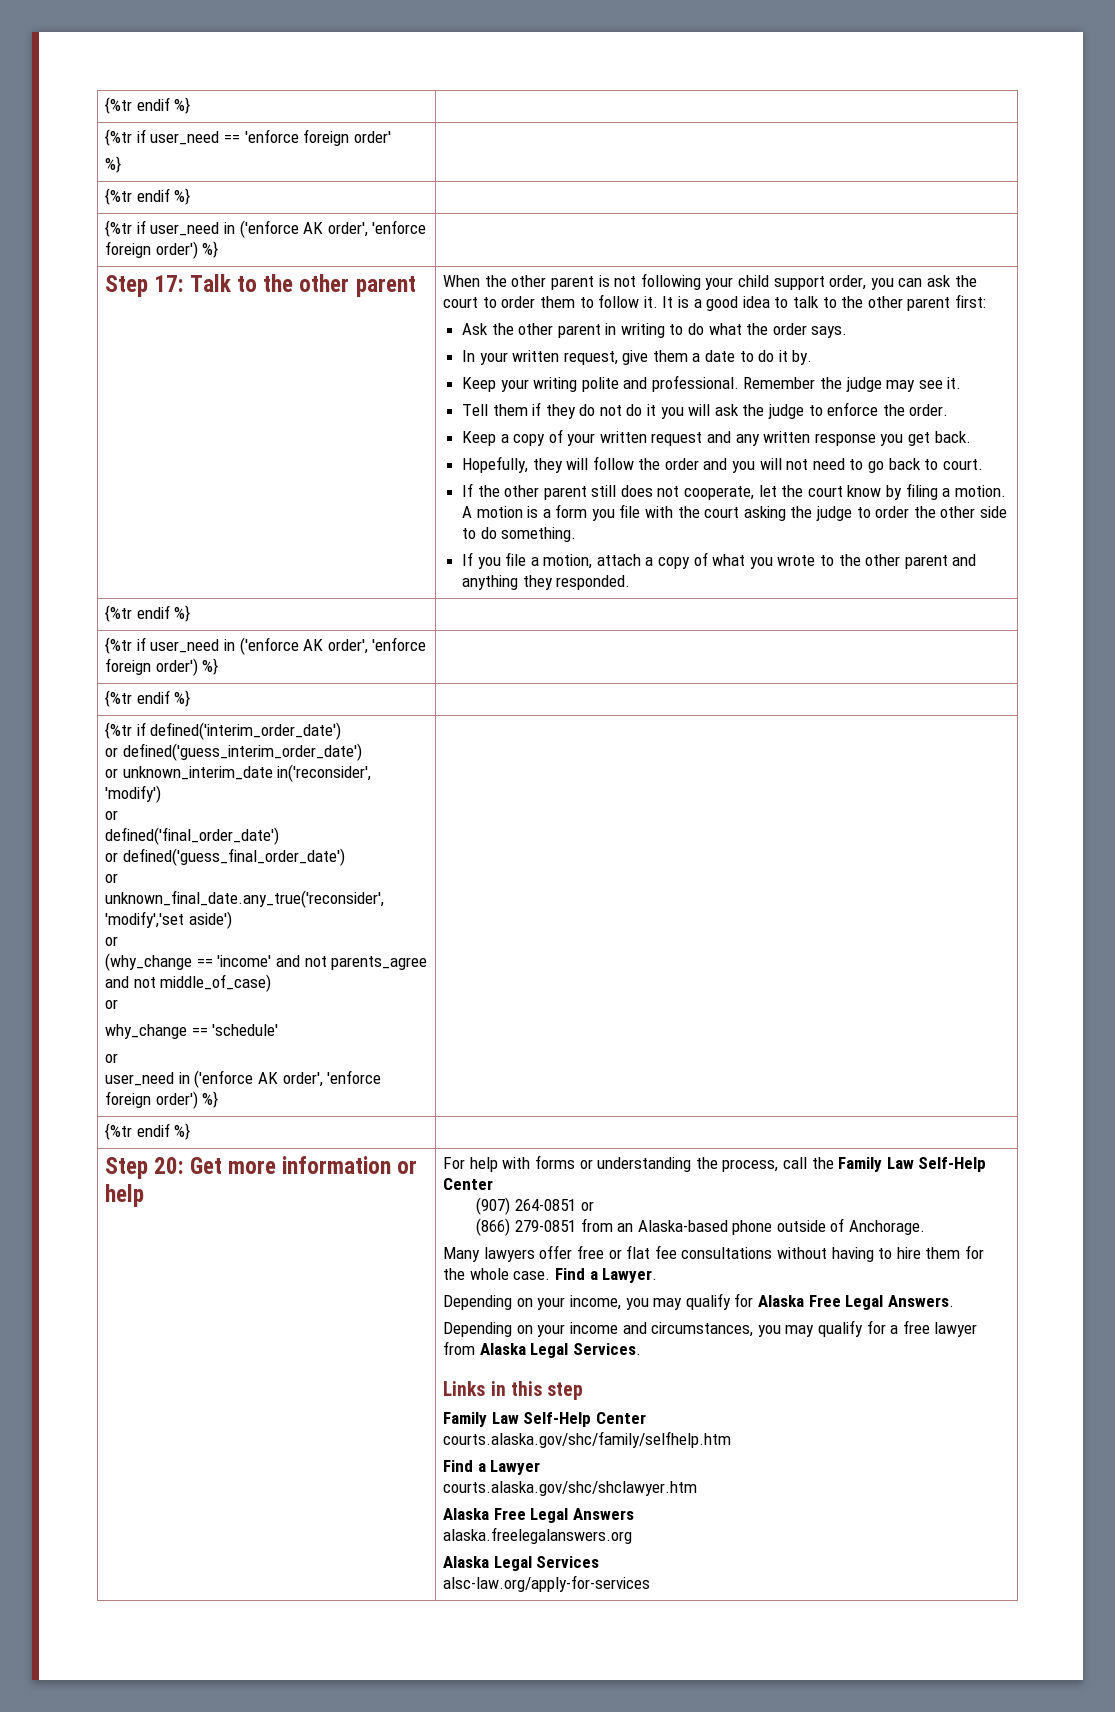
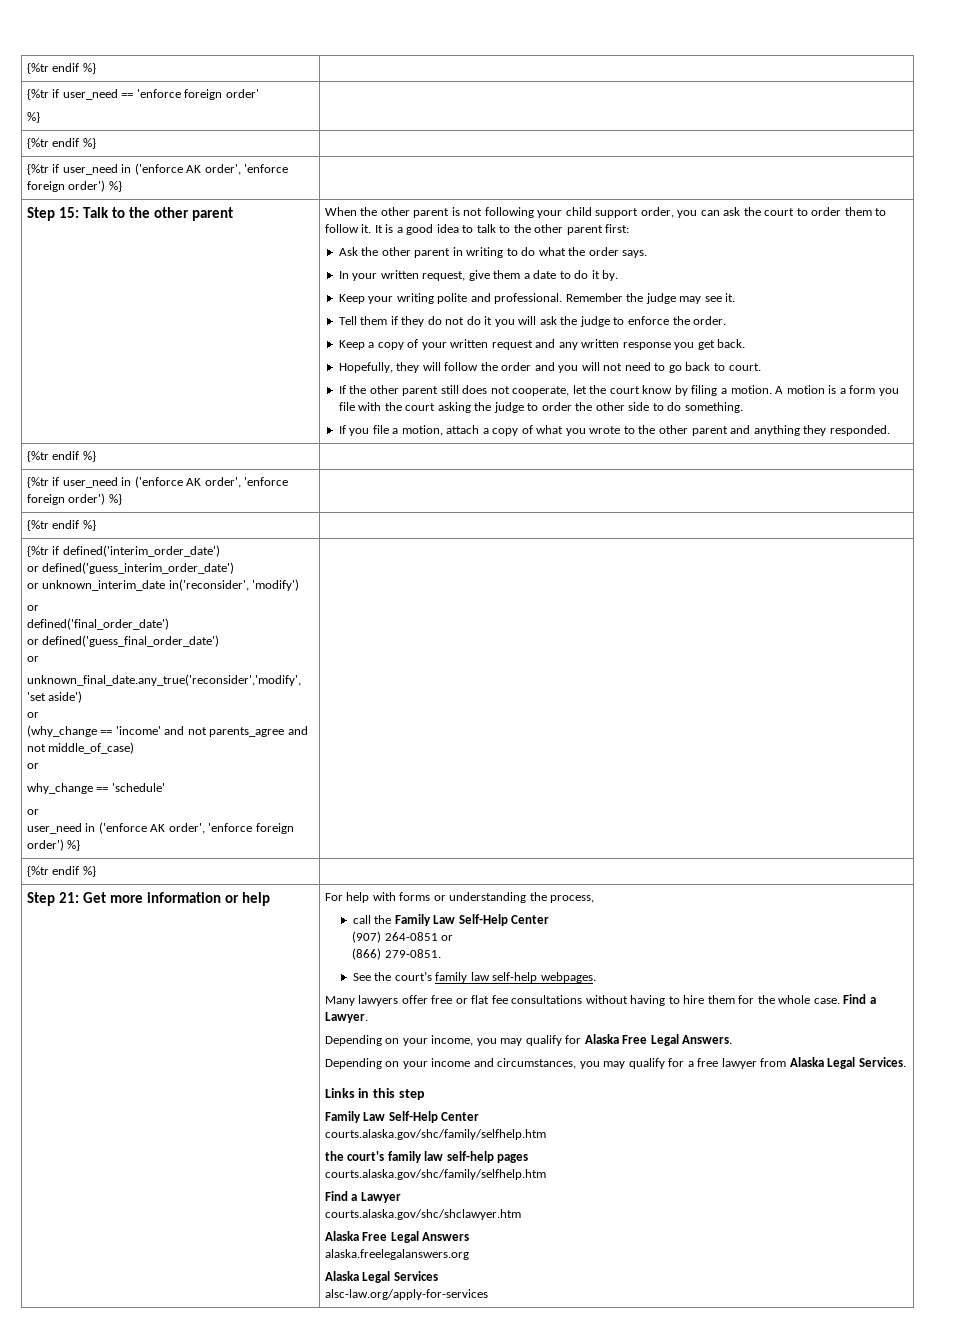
[154,275,184,292] 17: -> [58,207,79,218] 15:
[154,1157,184,1174] 20: -> [58,892,79,903] 21:
(779, 1165) none -> (595, 899) //
[514,1218,926,1235] 279-0851 from an Alaska-based phone outside of Anchorage. -> [384,949,441,958] [352,971,596,983] 279-0851. // See the court’s family law self-help webpages.
(732, 1439) none -> [324,1151,529,1163] [324,1169,546,1180] // the court's family law self-help pages // courts.alaska.gov/shc/family/selfhelp.htm

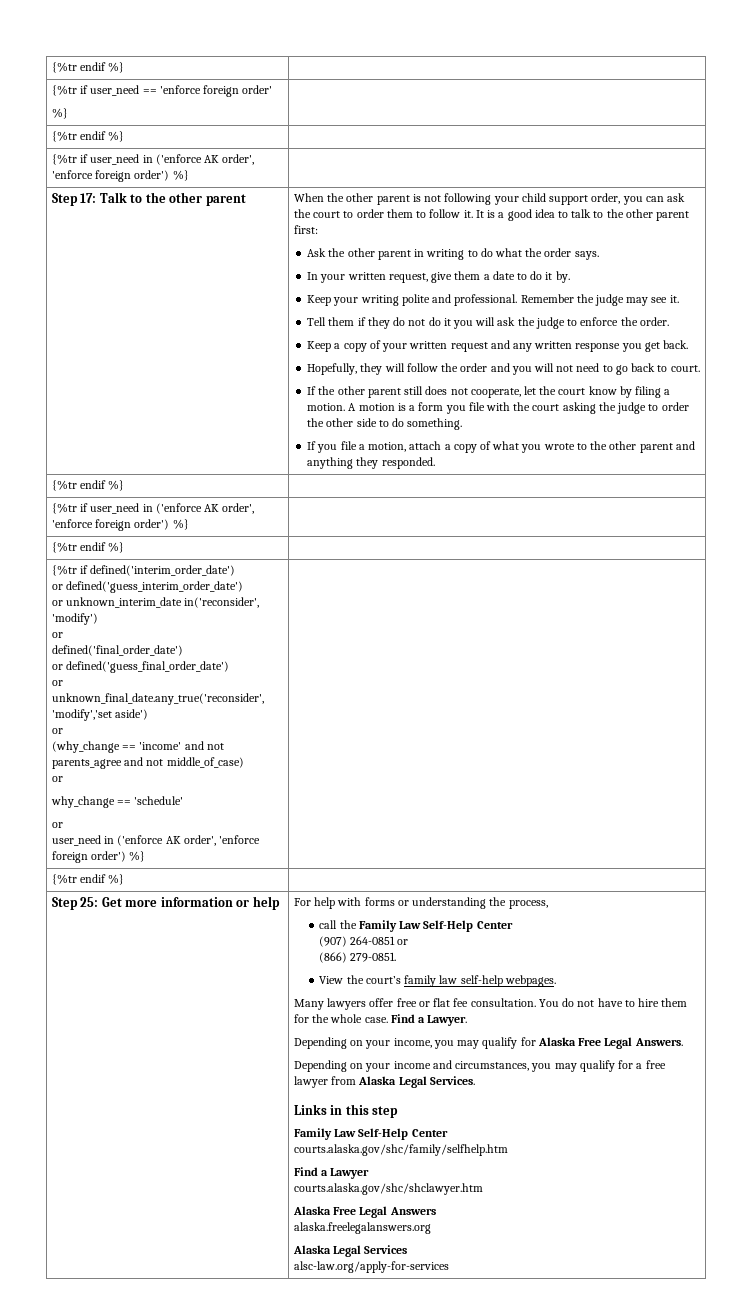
[58,207,79,218] 15: -> [80,193,97,203] 17:
[58,892,79,903] 21: -> [80,897,99,907] 25:
[352,973,371,981] See -> [319,976,344,984] View
[511,995,666,1006] consultations without having -> [470,998,623,1007] consultation. You do not have
[324,1151,529,1163] [324,1169,546,1180] // the court's family law self-help pages // courts.alaska.gov/shc/family/selfhelp.htm -> (508, 1150) none

